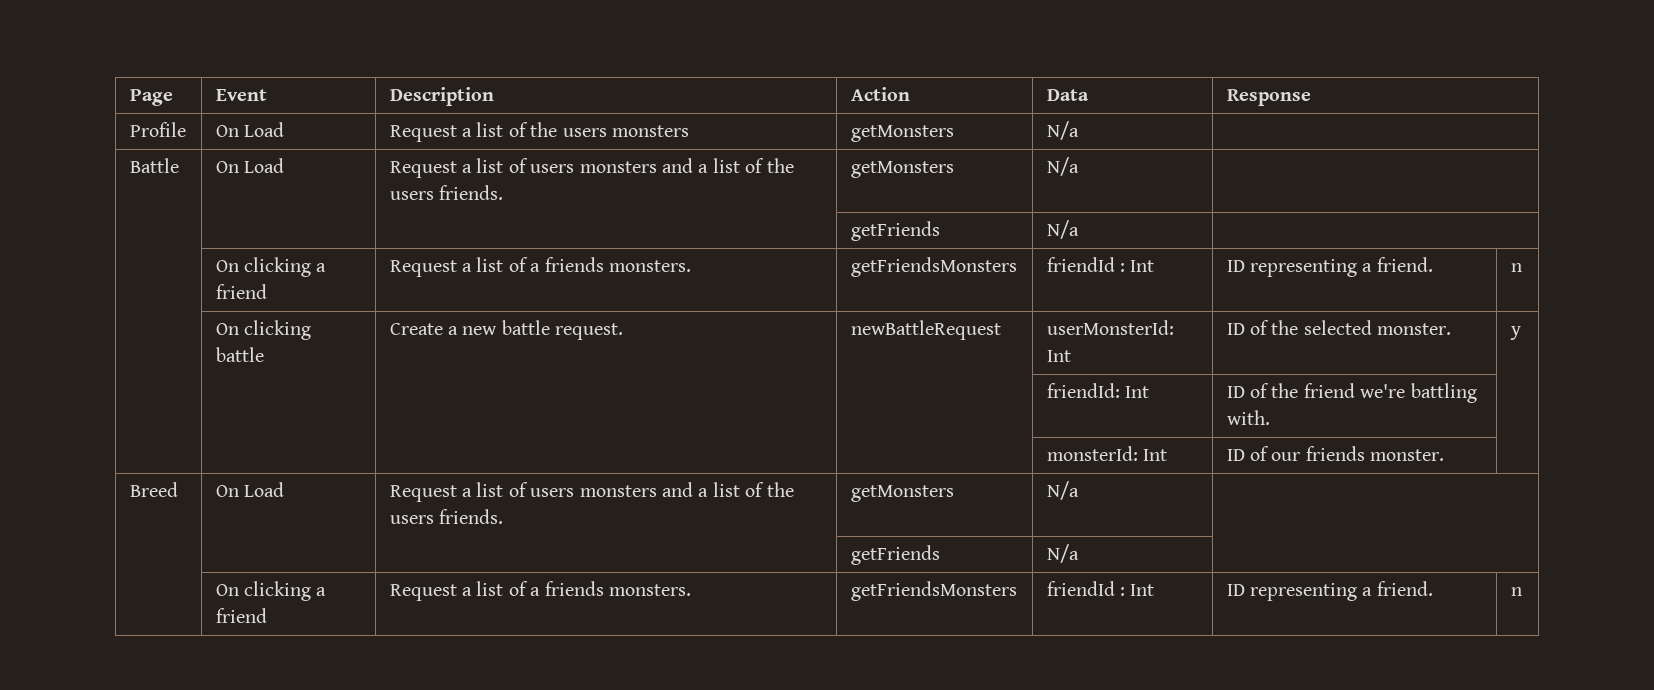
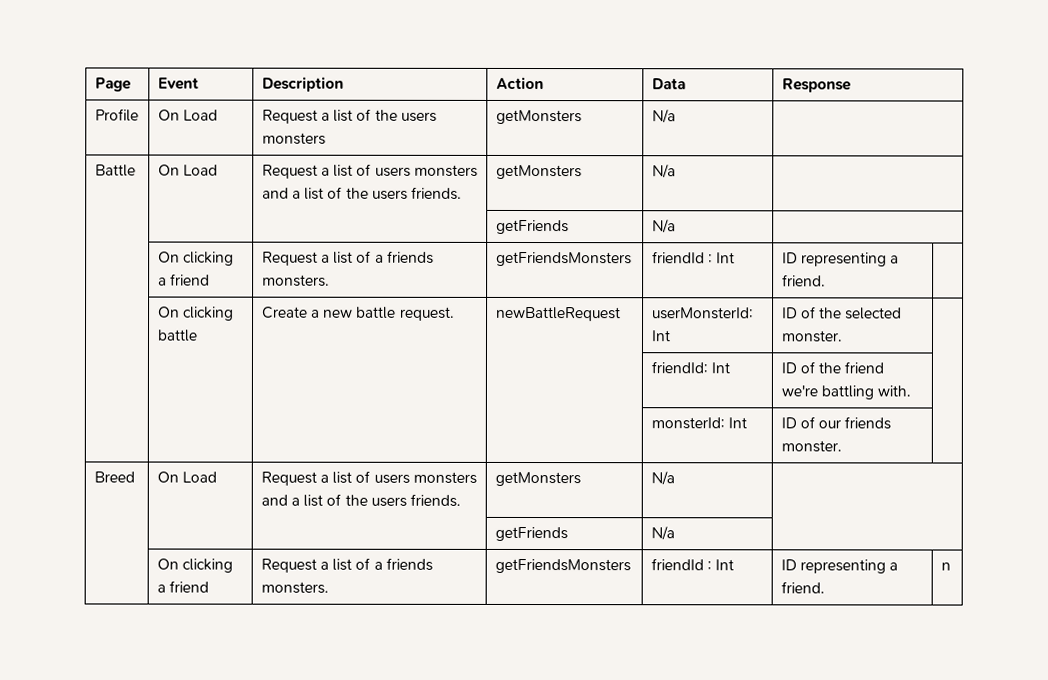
[1510,263,1522,272] n -> (826, 280) none
[1509,326,1521,340] y -> (843, 336) none

